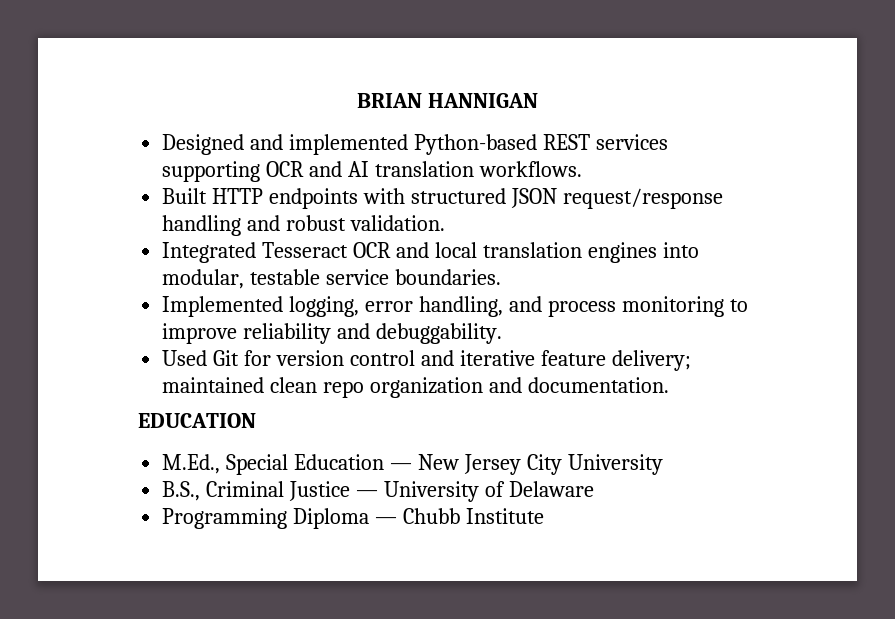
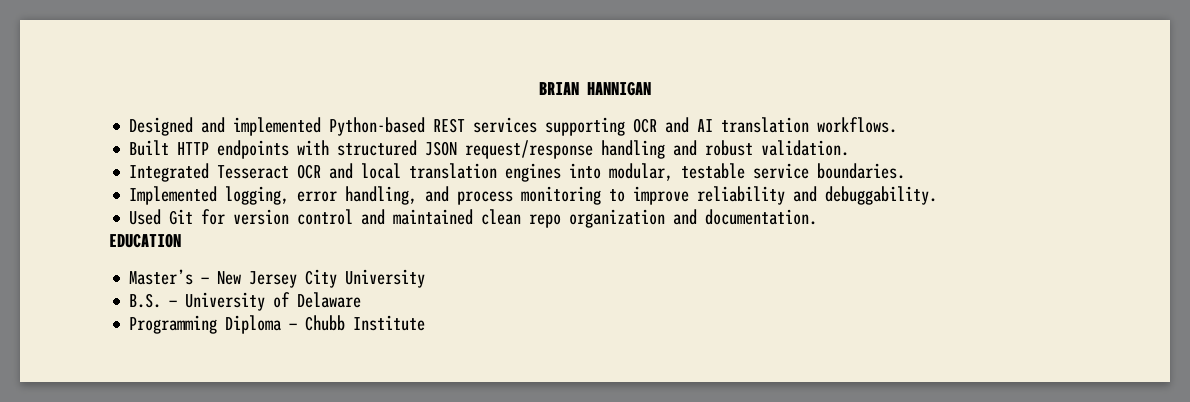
[459,350,691,371] iterative feature delivery; -> (386, 217) none
[162,454,385,475] M.Ed., Special Education -> [129,269,194,285] Master’s
[162,481,351,501] B.S., Criminal Justice -> [129,293,162,308] B.S.

